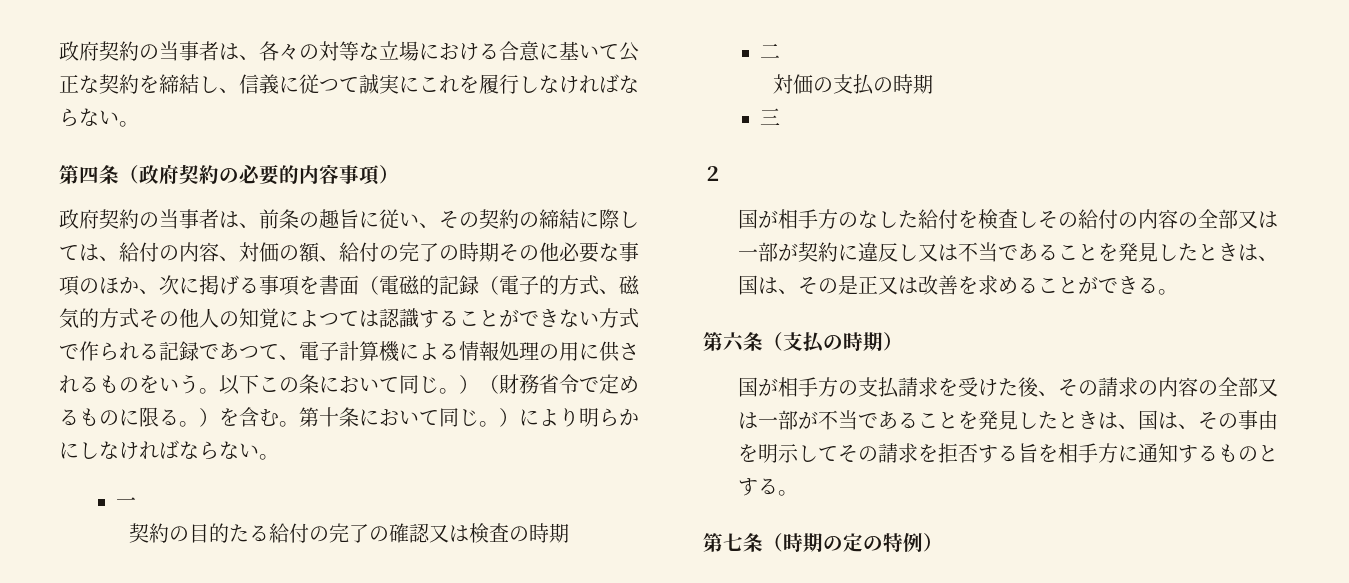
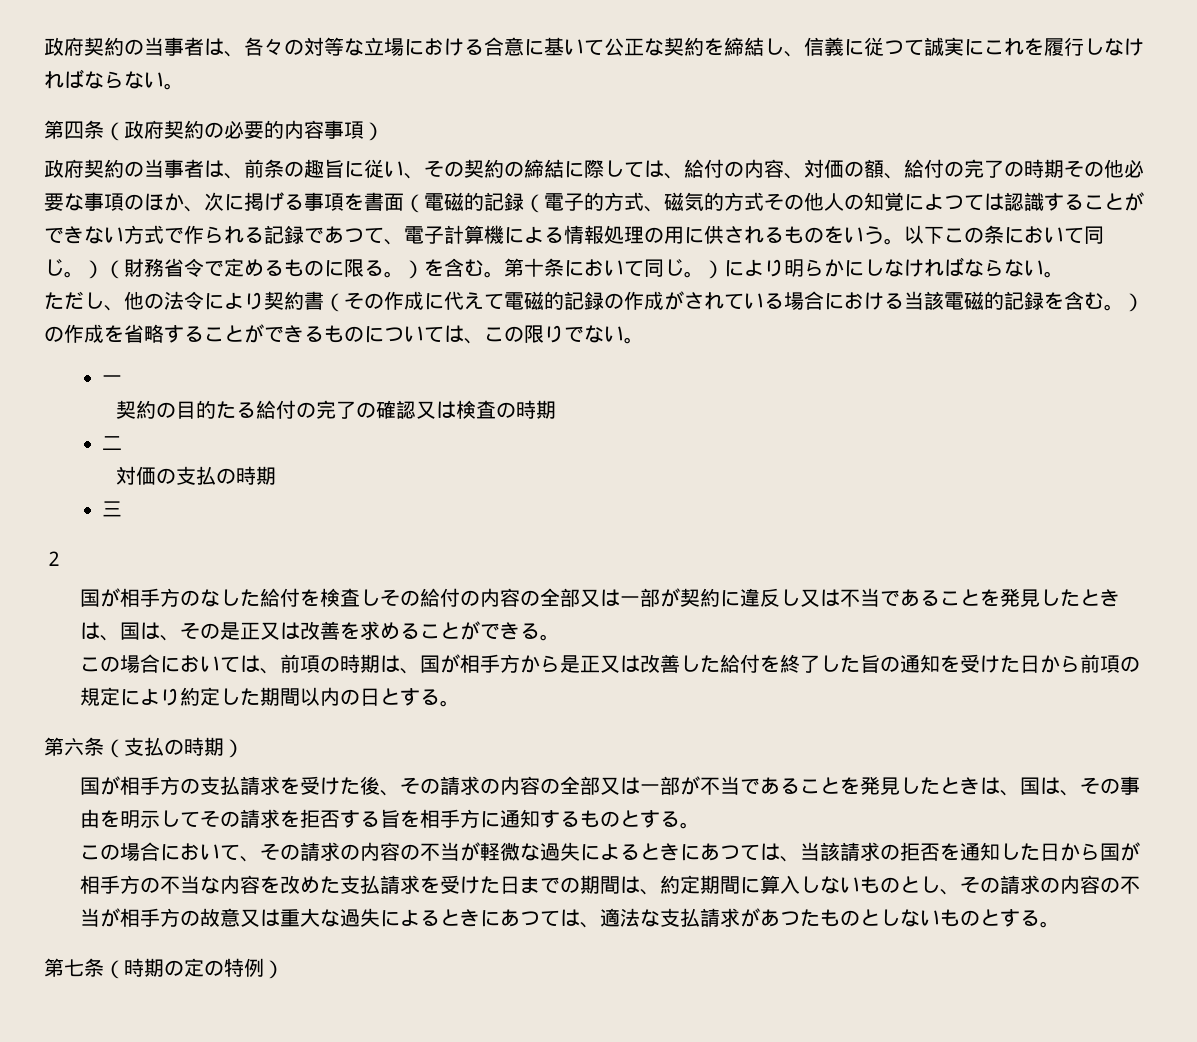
(279, 457) none -> [44,291,1144,312] [44,324,644,344] // ただし、他の法令により契約書（その作成に代えて電磁的記録の作成がされている場合における当該電磁的記録を含む。）の作成を省略することができるものについては、この限りでない。
(1178, 292) none -> [80,654,1141,674] [80,687,461,707] // この場合においては、前項の時期は、国が相手方から是正又は改善した給付を終了した旨の通知を受けた日から前項の規定により約定した期間以内の日とする。
(798, 493) none -> [80,842,1141,862] [80,875,1141,895] [80,908,1061,928] // この場合において、その請求の内容の不当が軽微な過失によるときにあつては、当該請求の拒否を通知した日から国が相手方の不当な内容を改めた支払請求を受けた日までの期間は、約定期間に算入しないものとし、その請求の内容の不当が相手方の故意又は重大な過失によるときにあつては、適法な支払請求があつたものとしないものとする。

